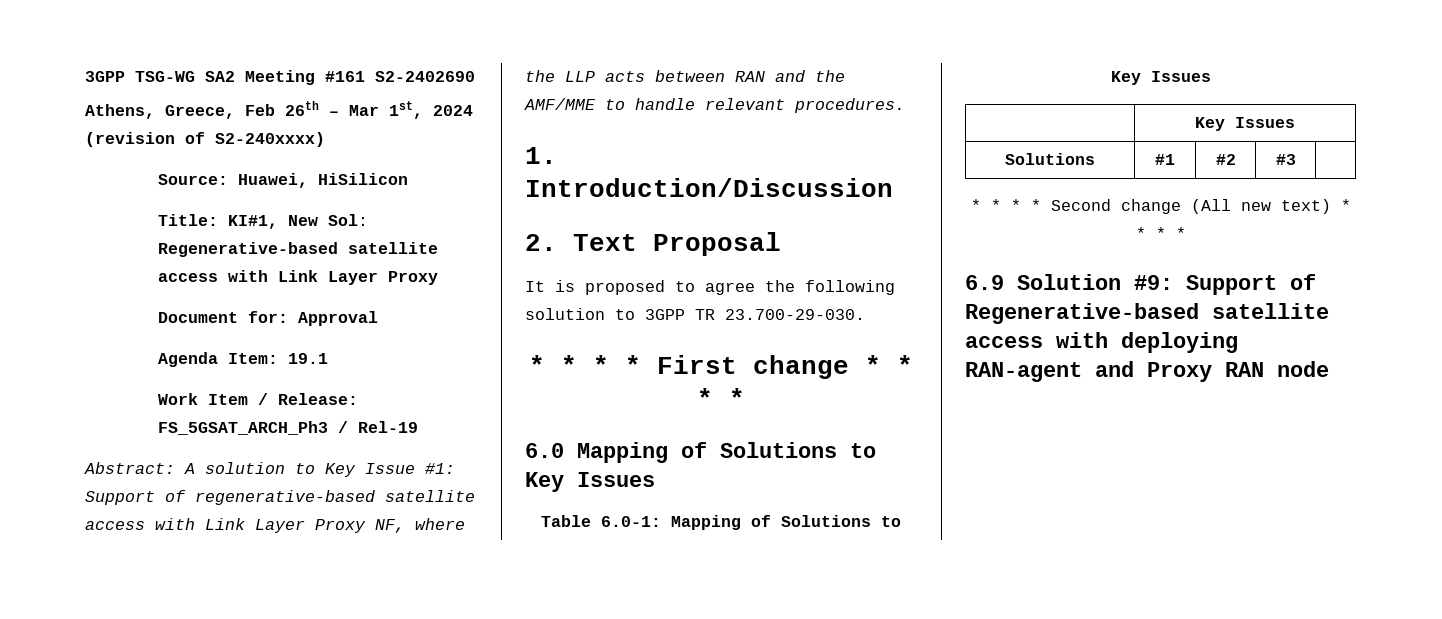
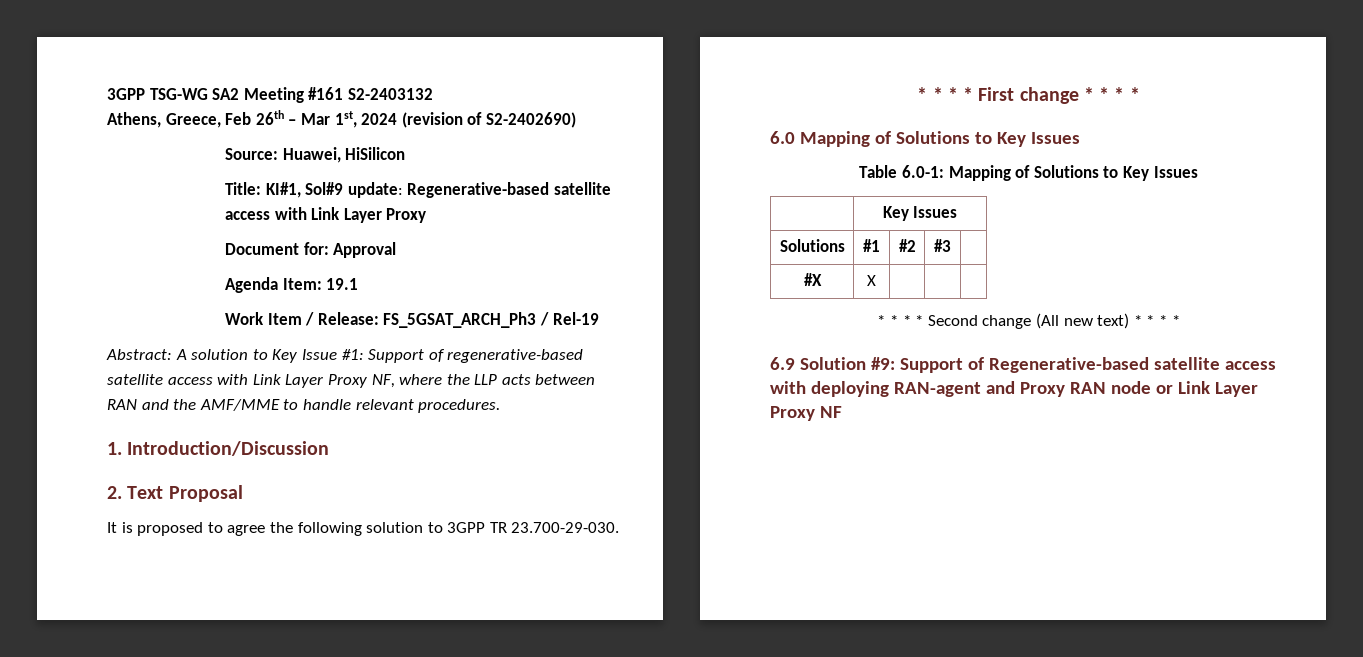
[375,71,475,82] S2-2402690 -> [347,88,433,100] S2-2403132
[215,132,325,147] S2-240xxxx) -> [485,112,576,128] S2-2402690)
[287,214,368,226] New Sol: -> [305,182,403,198] Sol#9 update:
(1296, 159) none -> [803,273,822,286] [867,275,876,286] // #X | X | | |
(1329, 369) none -> [1155,381,1258,397] [770,406,842,421] or Link Layer Proxy NF

